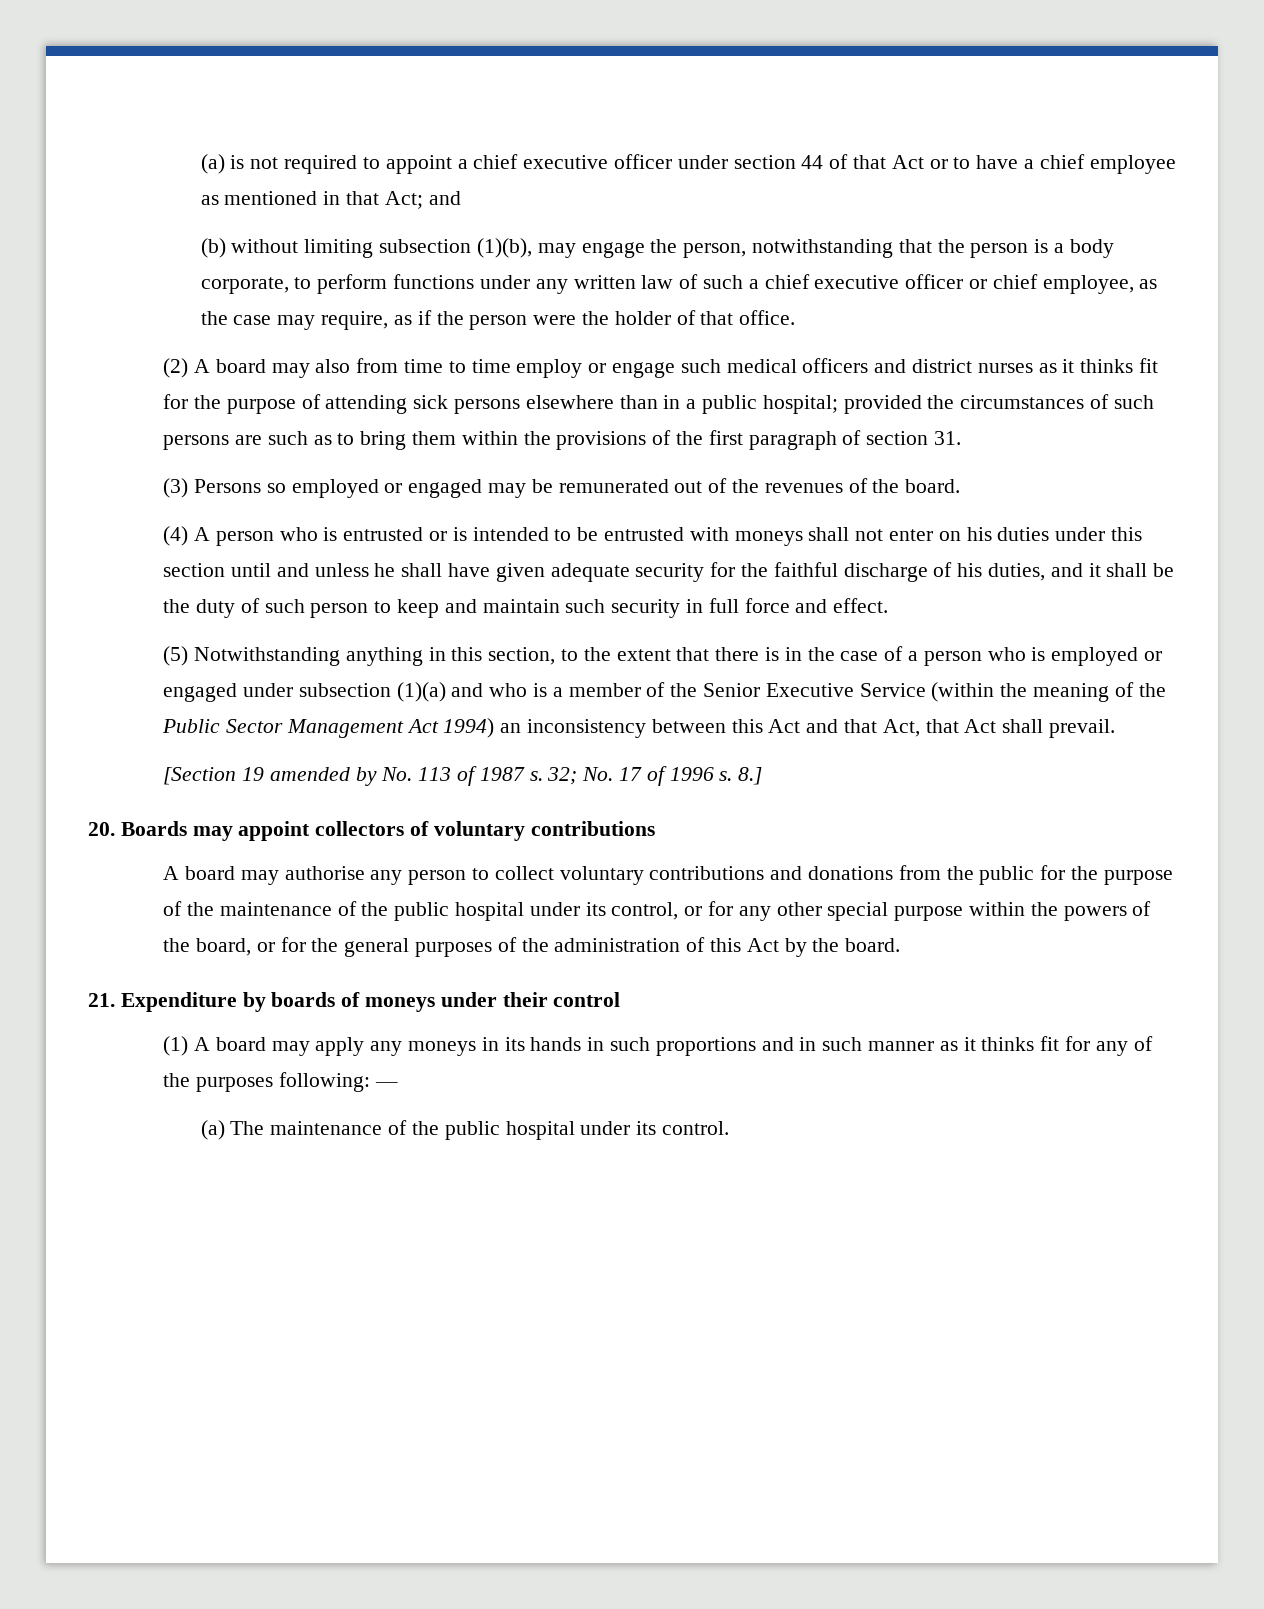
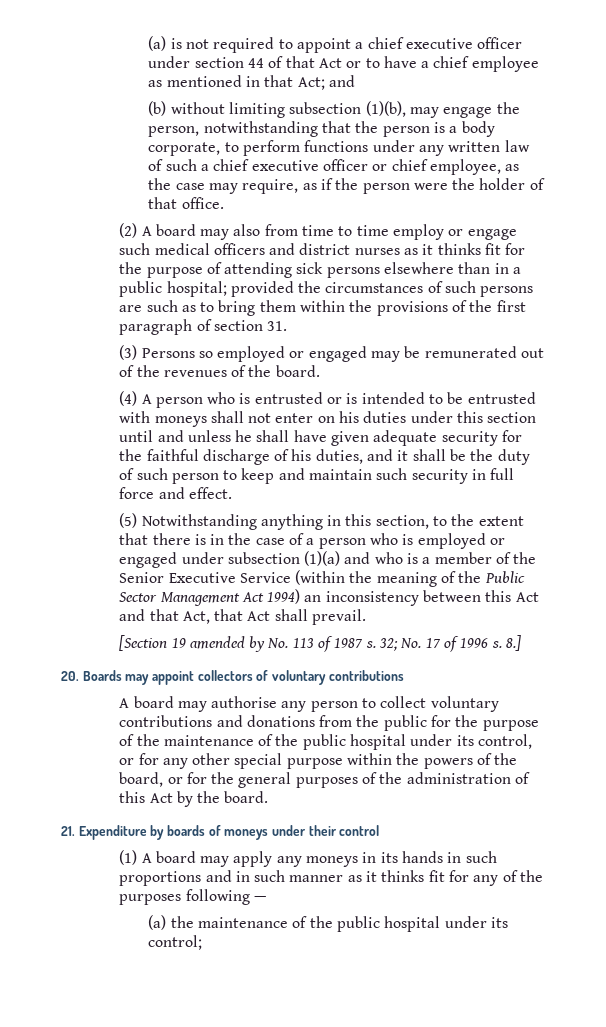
[278,1072,370,1092] following: -> [185,889,250,905] following
[230,1120,729,1140] The maintenance of the public hospital under its control. -> [170,916,508,932] [148,935,203,950] the maintenance of the public hospital under its control;

